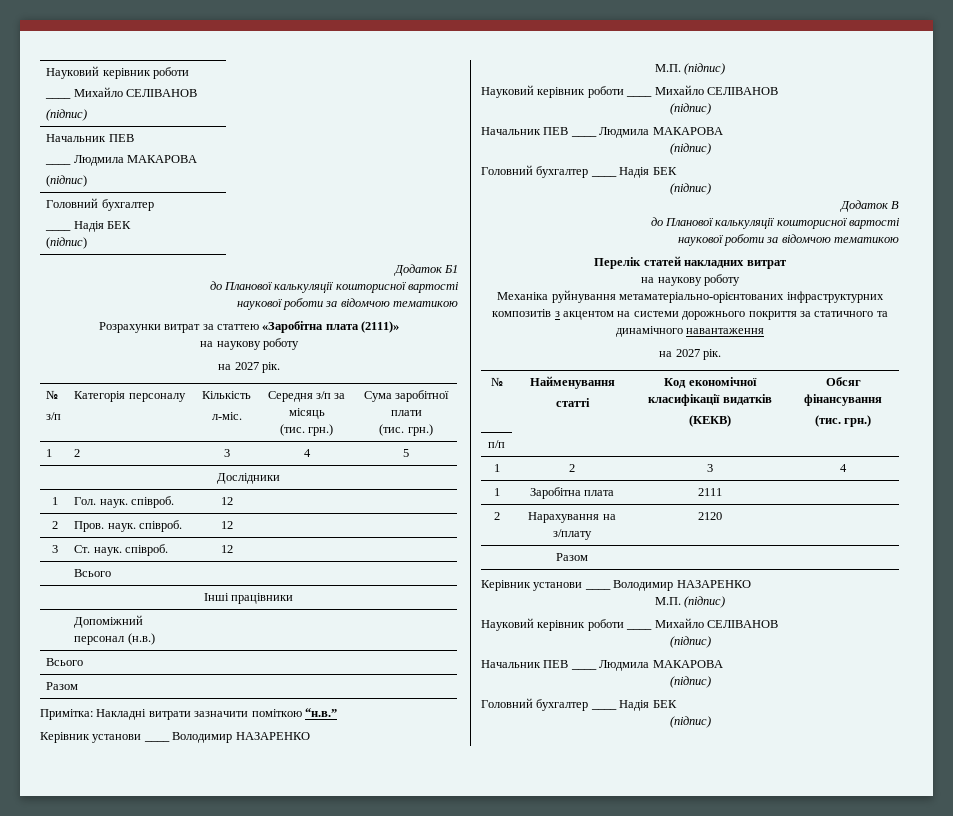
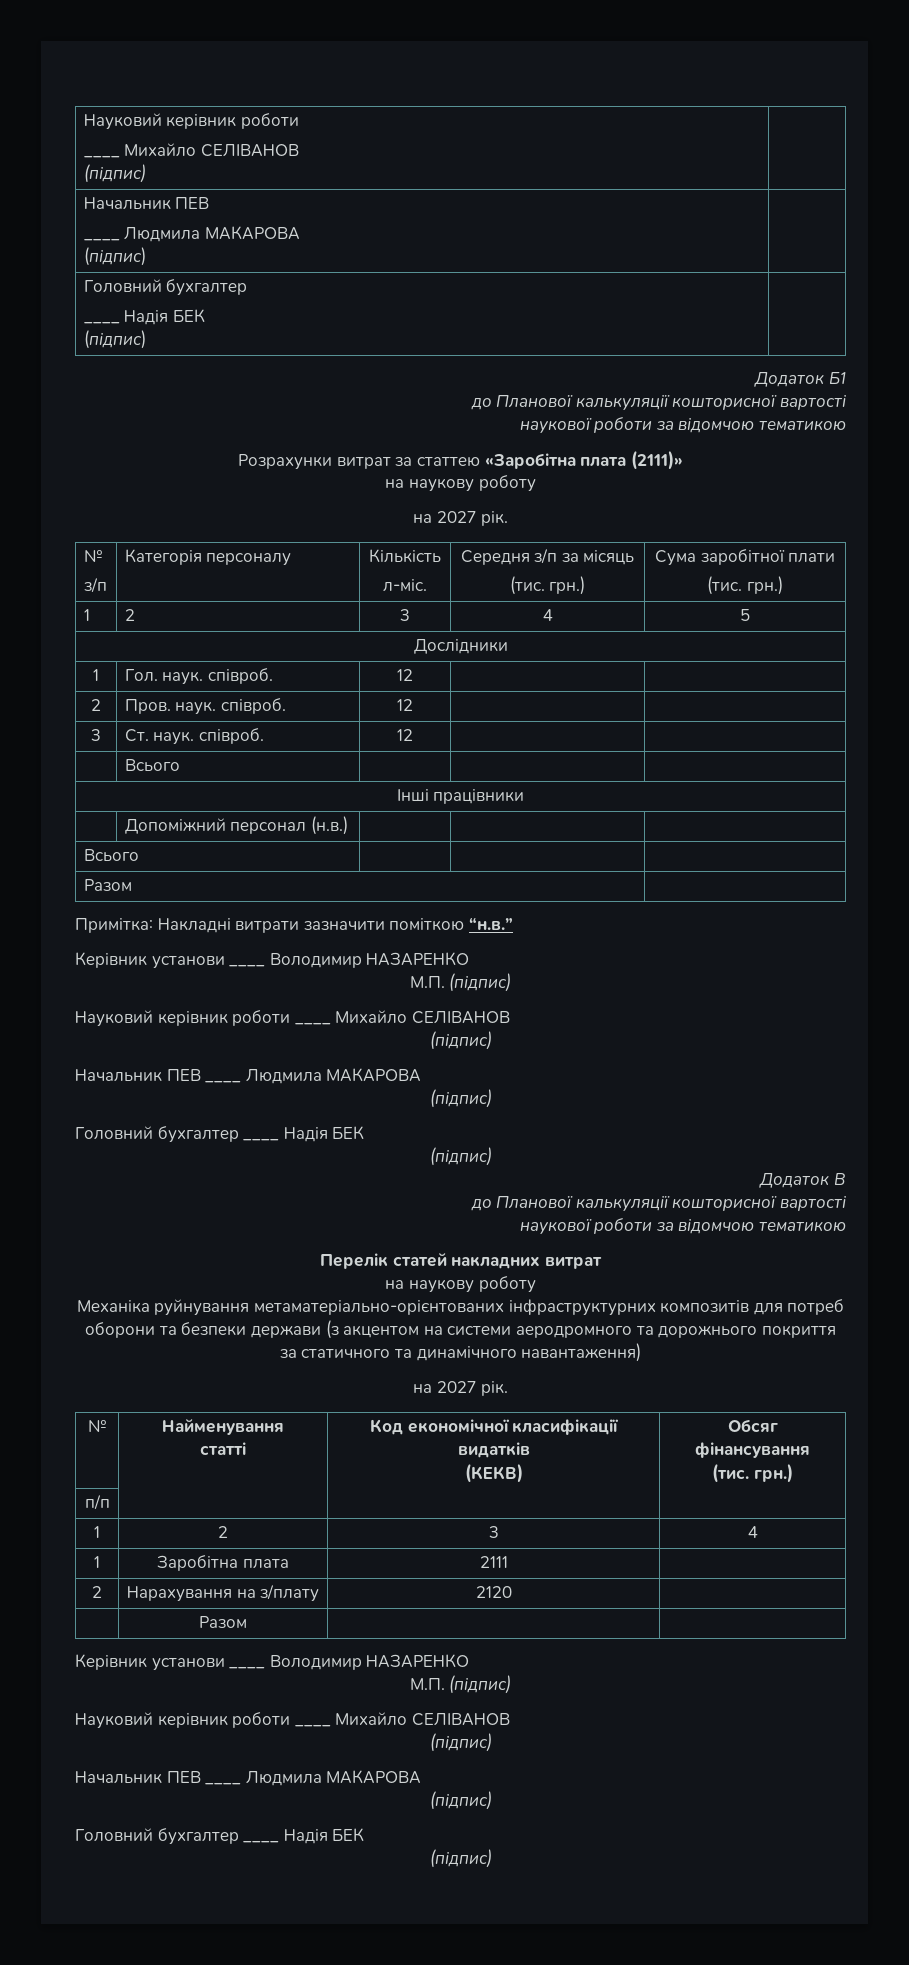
[554,311,560,317] з -> [753,1299,845,1315] [85,1320,339,1339] для потреб оборони та безпеки держави (з
(679, 314) none -> [515,1326,654,1338] аеродромного та
[686,328,765,334] навантаження -> [521,1343,642,1362] навантаження)

